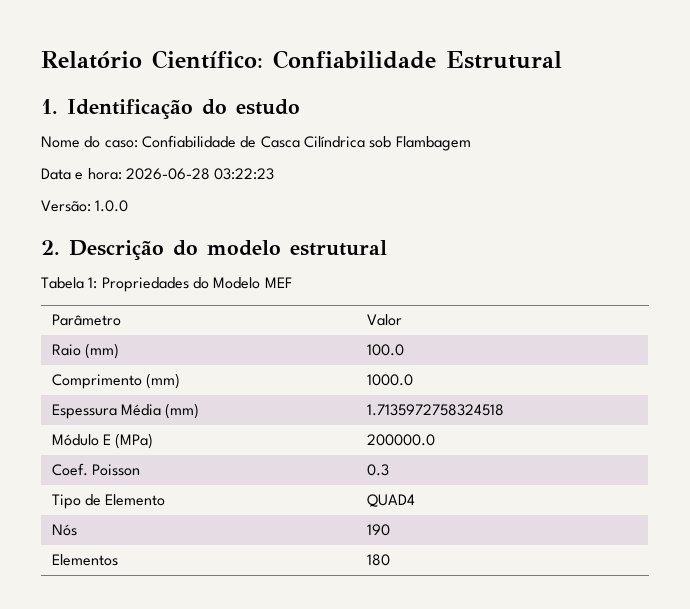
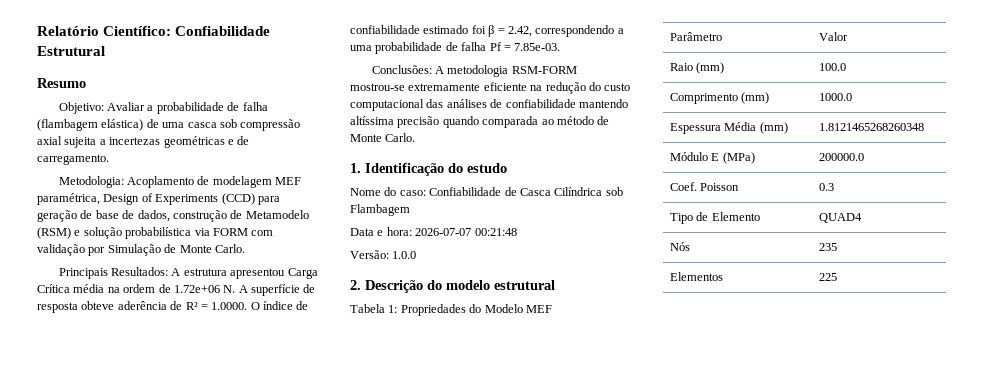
(562, 60) none -> [37,78,86,88] [58,102,268,114] [37,119,301,131] [37,136,250,148] [37,154,109,165] [58,176,302,188] [37,193,280,205] [37,210,309,222] [37,227,274,239] [37,244,245,256] [58,267,318,279] [37,284,316,296] [37,301,309,313] [350,25,624,37] [350,42,561,54] [371,65,577,77] [350,82,631,94] [350,99,628,111] [350,116,610,128] [350,133,416,142] // Resumo // Objetivo: Avaliar a probabilidade de falha (flambagem elástica) de uma casca sob compressão axial sujeita a incertezas geométricas e de carregamento. // Metodologia: Acoplamento de modelagem MEF paramétrica, Design of Experiments (CCD) para geração de base de dados, construção de Metamodelo (RSM) e solução probabilística via FORM com validação por Simulação de Monte Carlo. // Principais Resultados: A estrutura apresentou Carga Crítica média na ordem de 1.72e+06 N. A superfície de resposta obteve aderência de R² = 1.0000. O índice de confiabilidade estimado foi β = 2.42, correspondendo a uma probabilidade de falha Pf = 7.85e-03. // Conclusões: A metodologia RSM-FORM mostrou-se extremamente eficiente na redução do custo computacional das análises de confiabilidade mantendo altíssima precisão quando comparada ao método de Monte Carlo.
[125,168,275,180] 2026-06-28 03:22:23 -> [415,228,517,236] 2026-07-07 00:21:48
[366,404,504,416] 1.7135972758324518 -> [818,123,924,131] 1.8121465268260348
[366,524,390,536] 190 -> [818,243,837,251] 235
[366,554,390,566] 180 -> [818,273,837,281] 225

